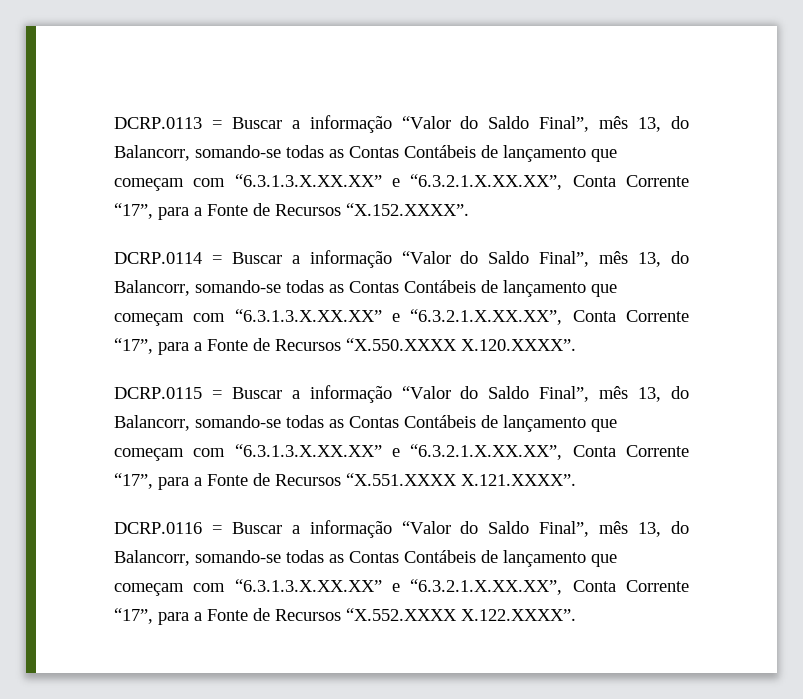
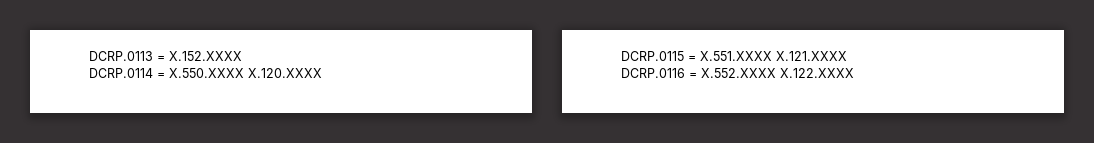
[231,115,689,133] [114,145,617,162] [114,174,689,191] [114,203,469,220] [114,250,689,268] [114,280,617,297] [114,309,689,326] [114,338,576,355] [114,385,689,403] [114,415,617,432] [114,444,689,461] [114,473,576,490] [114,520,689,538] [114,550,617,567] [114,579,689,596] [114,608,576,625] Buscar a informação “Valor do Saldo Final”, mês 13, do Balancorr, somando-se todas as Contas Contábeis de lançamento que começam com “6.3.1.3.X.XX.XX” e “6.3.2.1.X.XX.XX”, Conta Corrente “17”, para a Fonte de Recursos “X.152.XXXX”. // DCRP.0114 = Buscar a informação “Valor do Saldo Final”, mês 13, do Balancorr, somando-se todas as Contas Contábeis de lançamento que começam com “6.3.1.3.X.XX.XX” e “6.3.2.1.X.XX.XX”, Conta Corrente “17”, para a Fonte de Recursos “X.550.XXXX X.120.XXXX”. // DCRP.0115 = Buscar a informação “Valor do Saldo Final”, mês 13, do Balancorr, somando-se todas as Contas Contábeis de lançamento que começam com “6.3.1.3.X.XX.XX” e “6.3.2.1.X.XX.XX”, Conta Corrente “17”, para a Fonte de Recursos “X.551.XXXX X.121.XXXX”. // DCRP.0116 = Buscar a informação “Valor do Saldo Final”, mês 13, do Balancorr, somando-se todas as Contas Contábeis de lançamento que começam com “6.3.1.3.X.XX.XX” e “6.3.2.1.X.XX.XX”, Conta Corrente “17”, para a Fonte de Recursos “X.552.XXXX X.122.XXXX”. -> [169,51,242,61] [89,68,322,78] [621,51,847,61] [621,68,854,78] X.152.XXXX // DCRP.0114 = X.550.XXXX X.120.XXXX // DCRP.0115 = X.551.XXXX X.121.XXXX // DCRP.0116 = X.552.XXXX X.122.XXXX

